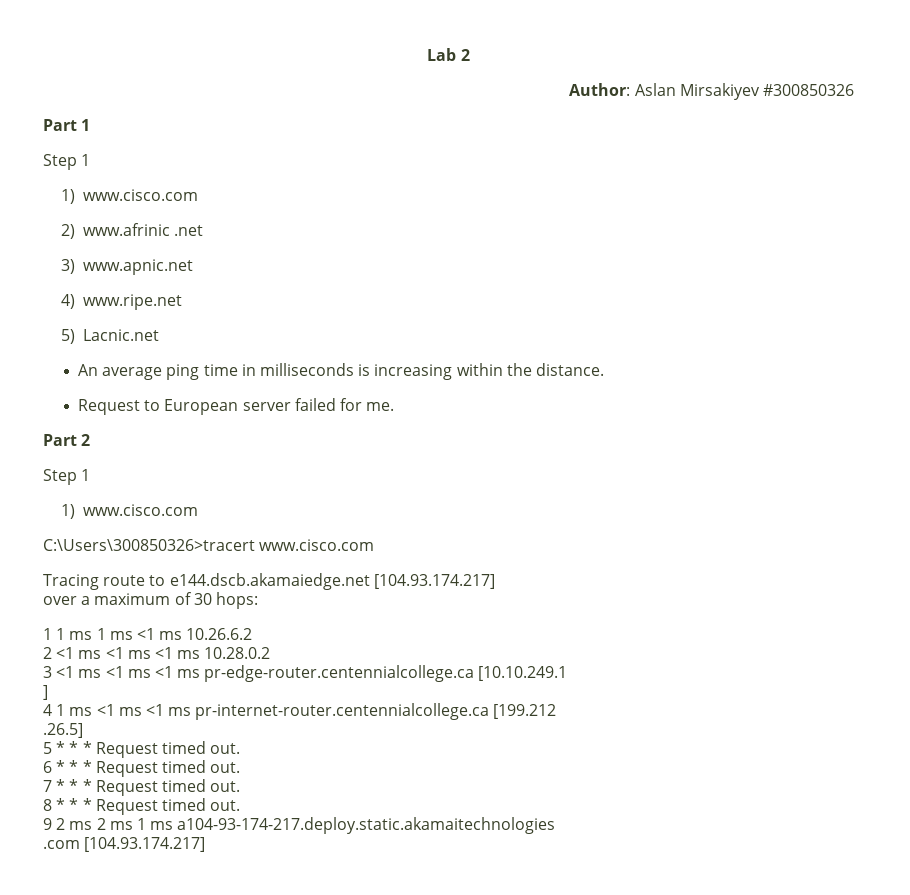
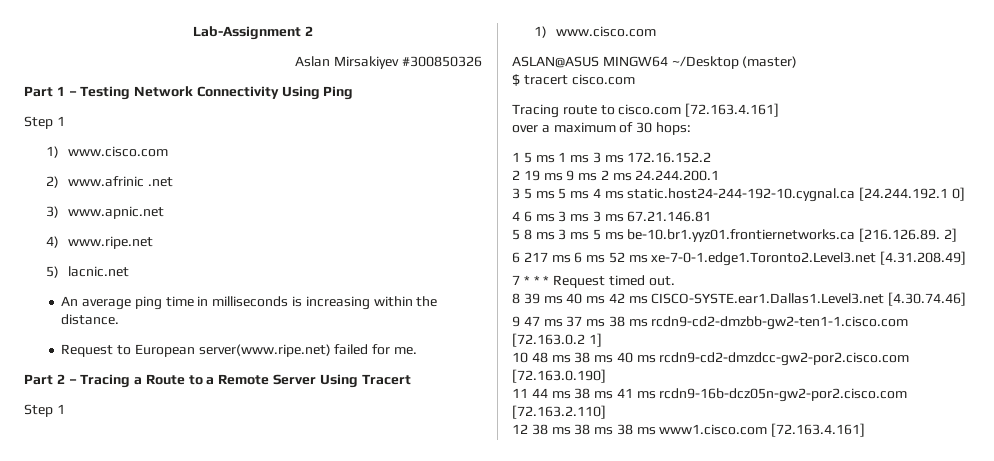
[427,48,470,61] [569,83,631,96] Lab 2 // Author: -> [193,26,313,40] Lab-Assignment 2 //
(91, 125) none -> [68,86,354,100] – Testing Network Connectivity Using Ping
[82,329,159,341] Lacnic.net -> [67,266,129,277] lacnic.net
[242,402,291,411] server -> [198,344,331,357] server(www.ripe.net)
[43,469,91,485] [61,504,198,519] [43,539,375,551] // Step 1 // 1) www.cisco.com // C:\Users\300850326>tracert www.cisco.com -> [68,374,411,388] [24,404,65,417] [533,26,656,38] [512,56,798,69] [512,74,635,86] – Tracing a Route to a Remote Server Using Tracert // Step 1 // 1) www.cisco.com // ASLAN@ASUS MINGW64 ~/Desktop (master) // $ tracert cisco.com
[169,573,495,590] e144.dscb.akamaiedge.net [104.93.174.217] -> [618,103,780,117] cisco.com [72.163.4.161]
[56,628,253,640] [43,647,271,659] [43,665,568,682] [43,685,48,700] [43,703,557,720] [43,723,83,738] [43,741,241,758] [43,760,241,777] 1 ms 1 ms <1 ms 10.26.6.2 // 2 <1 ms <1 ms <1 ms 10.28.0.2 // 3 <1 ms <1 ms <1 ms pr-edge-router.centennialcollege.ca [10.10.249.1 // ] // 4 1 ms <1 ms <1 ms pr-internet-router.centennialcollege.ca [199.212 // .26.5] // 5 * * * Request timed out. // 6 * * * Request timed out. -> [523,152,712,163] [512,170,720,181] [512,187,966,202] [512,211,712,222] [512,228,958,242] [512,251,967,266] 5 ms 1 ms 3 ms 172.16.152.2 // 2 19 ms 9 ms 2 ms 24.244.200.1 // 3 5 ms 5 ms 4 ms static.host24-244-192-10.cygnal.ca [24.244.192.1 0] // 4 6 ms 3 ms 3 ms 67.21.146.81 // 5 8 ms 3 ms 5 ms be-10.br1.yyz01.frontiernetworks.ca [216.126.89. 2] // 6 217 ms 6 ms 52 ms xe-7-0-1.edge1.Toronto2.Level3.net [4.31.208.49]
[56,798,241,815] [43,817,556,834] [43,837,206,852] * * * Request timed out. // 9 2 ms 2 ms 1 ms a104-93-174-217.deploy.static.akamaitechnologies // .com [104.93.174.217] -> [523,292,967,306] [512,316,909,330] [512,333,602,347] [512,352,910,366] [512,369,606,383] [512,388,908,402] [512,405,606,419] [512,423,866,437] 39 ms 40 ms 42 ms CISCO-SYSTE.ear1.Dallas1.Level3.net [4.30.74.46] // 9 47 ms 37 ms 38 ms rcdn9-cd2-dmzbb-gw2-ten1-1.cisco.com [72.163.0.2 1] // 10 48 ms 38 ms 40 ms rcdn9-cd2-dmzdcc-gw2-por2.cisco.com [72.163.0.190] // 11 44 ms 38 ms 41 ms rcdn9-16b-dcz05n-gw2-por2.cisco.com [72.163.2.110] // 12 38 ms 38 ms 38 ms www1.cisco.com [72.163.4.161]

